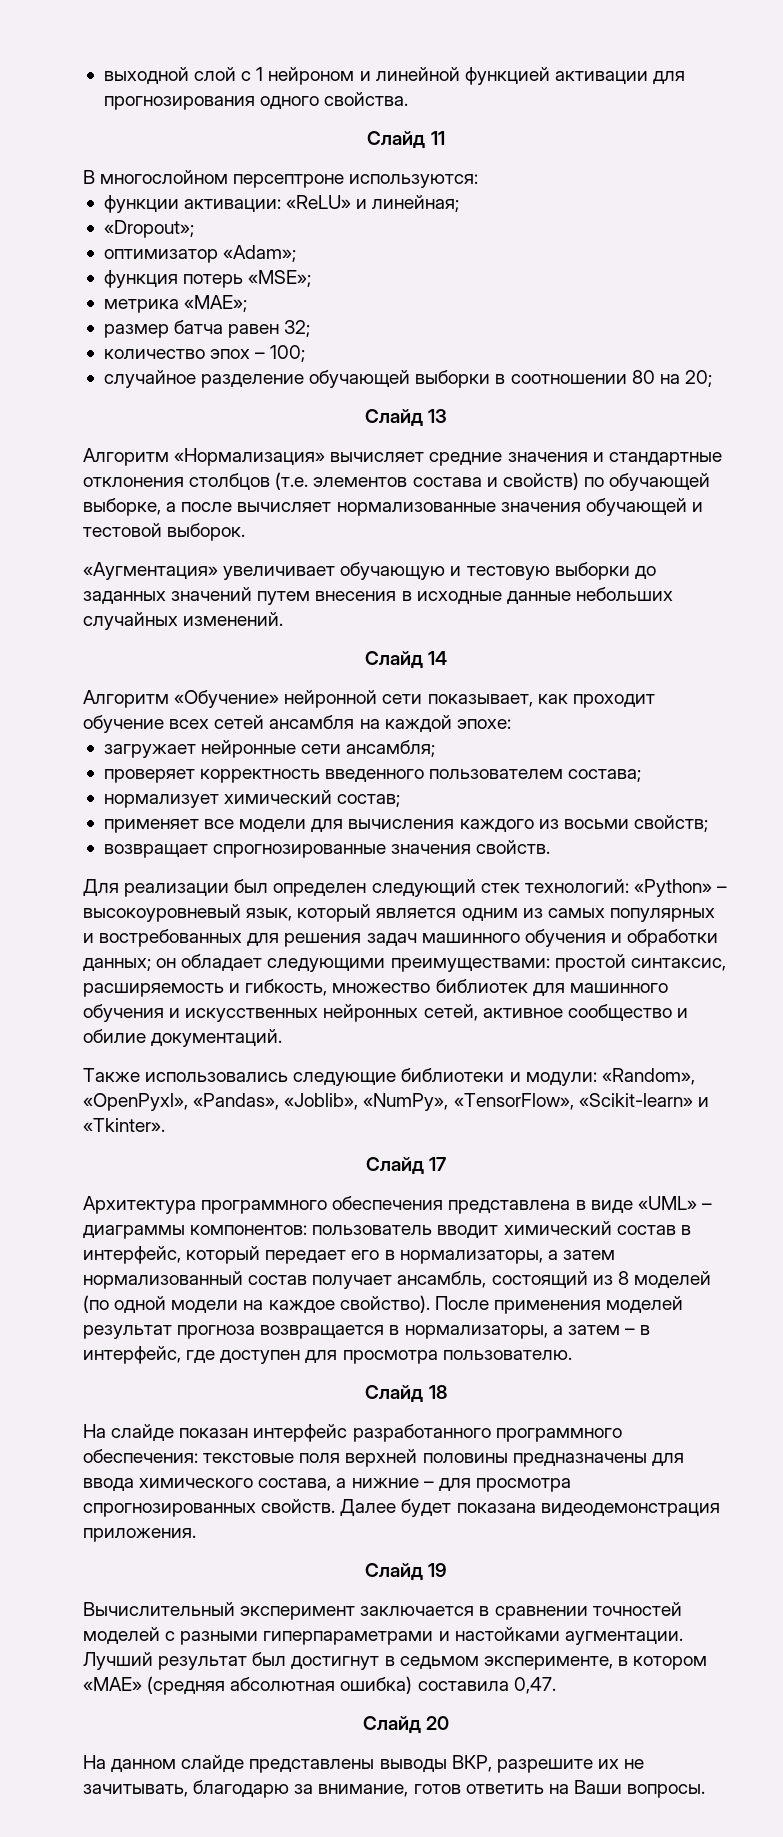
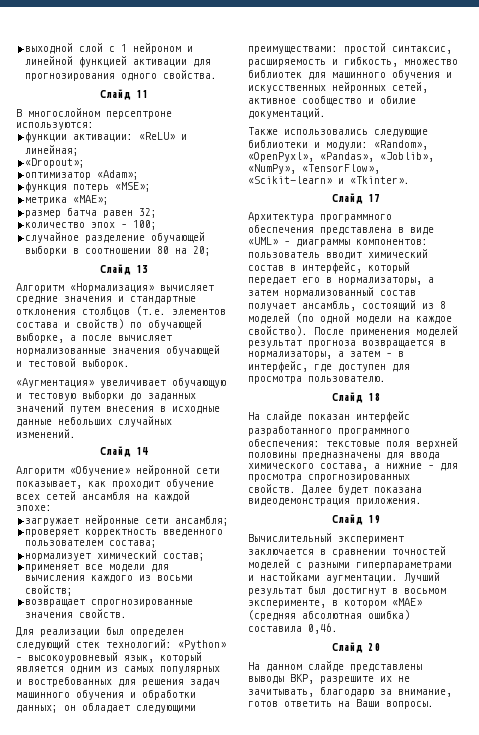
[399,1656,479,1669] седьмом -> [404,588,446,594] восьмом
[513,1677,556,1694] 0,47. -> [308,623,338,634] 0,46.

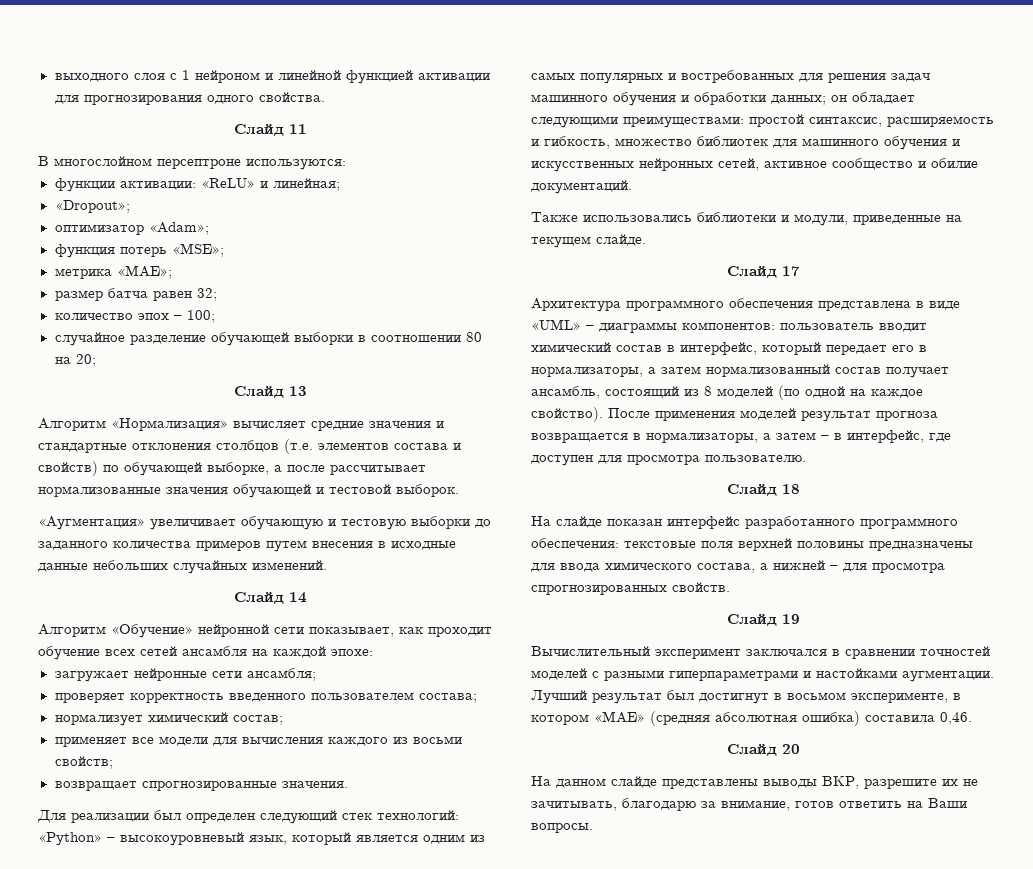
[25,43,104,54] выходной слой -> [54,73,165,82] выходного слоя
[118,335,172,341] вычисляет -> [330,465,426,475] рассчитывает
[148,393,196,401] [16,403,64,412] заданных значений -> [38,540,261,551] заданного количества примеров
[25,609,128,618] значения свойств. -> [281,781,348,788] значения.
[374,129,428,137] следующие -> (692, 218) none
[326,140,428,150] [248,152,434,162] [248,164,380,174] [248,176,410,184] модули: «Random», «OpenPyxl», «Pandas», «Joblib», «NumPy», «TensorFlow», «Scikit-learn» и «Tkinter». -> [794,214,962,226] [531,234,646,248] модули, приведенные на текущем слайде.
[356,316,392,324] модели -> (845, 392) none
[386,463,422,469] нижние -> [773,560,825,570] нижней
[302,484,422,495] [248,498,422,506] Далее будет показана видеодемонстрация приложения. -> (730, 587) none
[248,549,314,555] заключается -> [746,649,827,656] заключался

